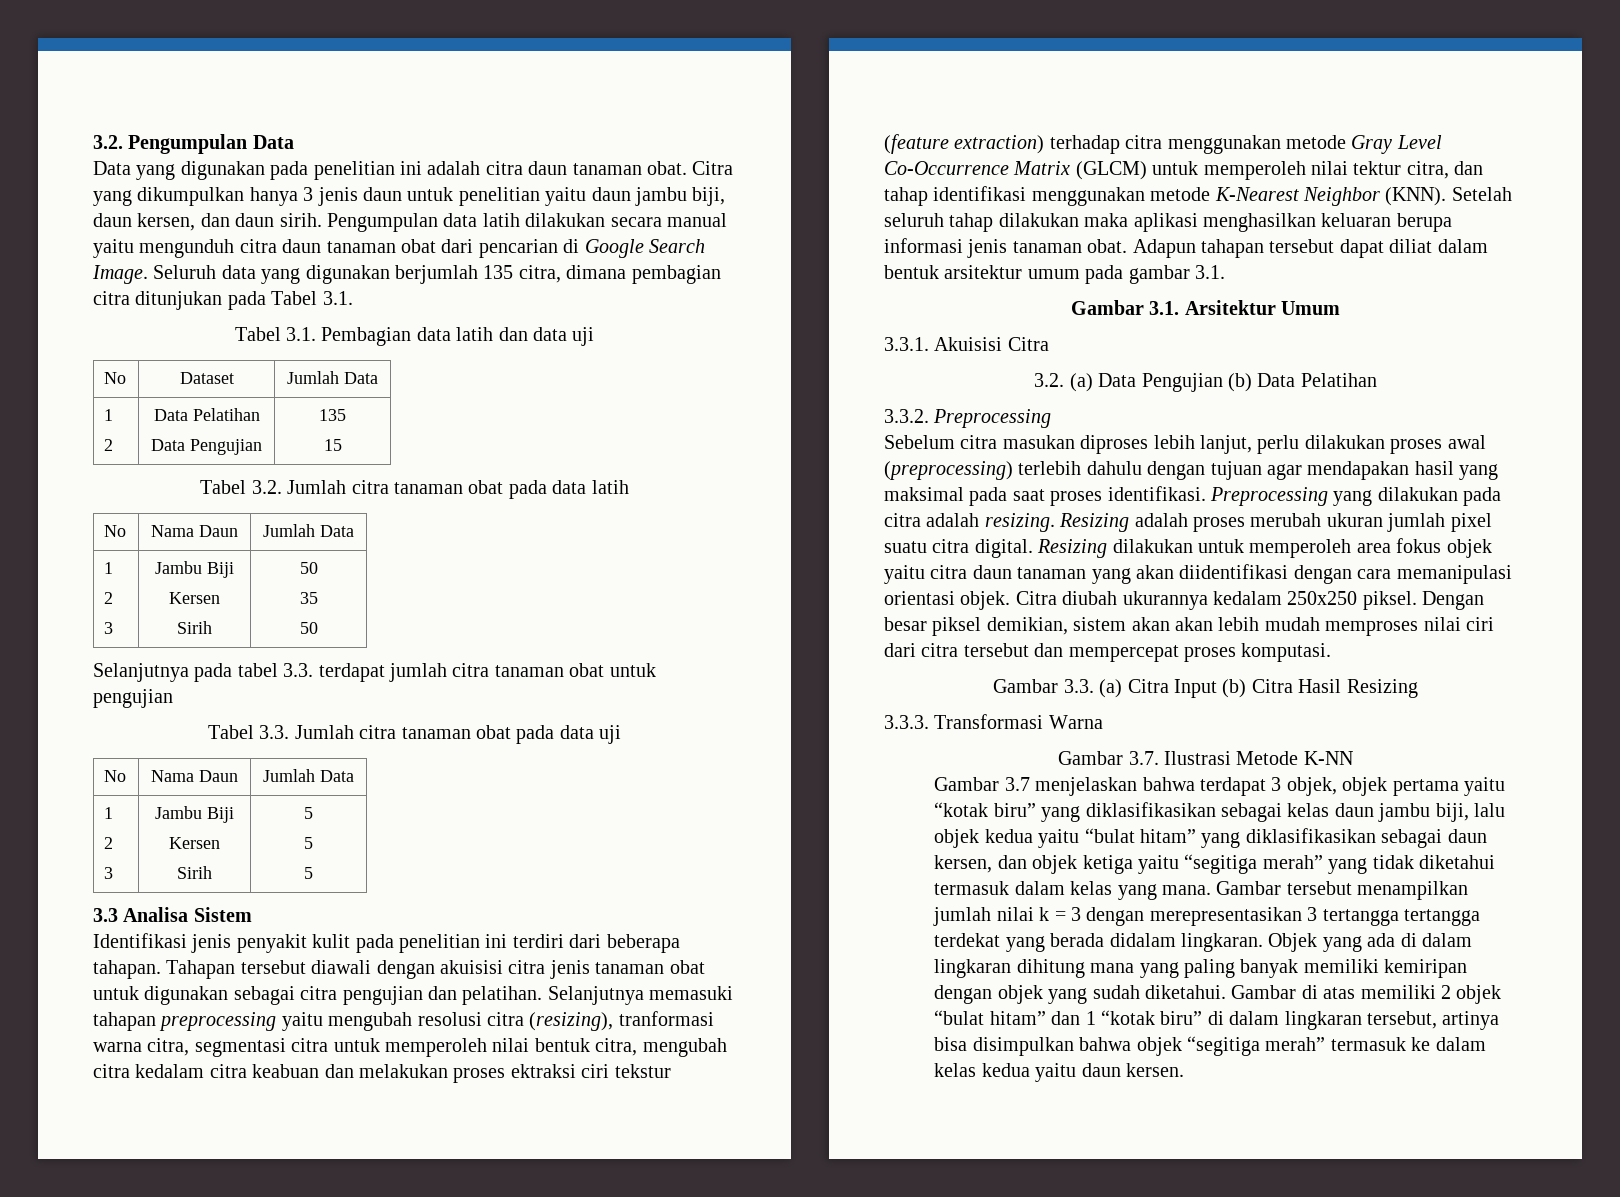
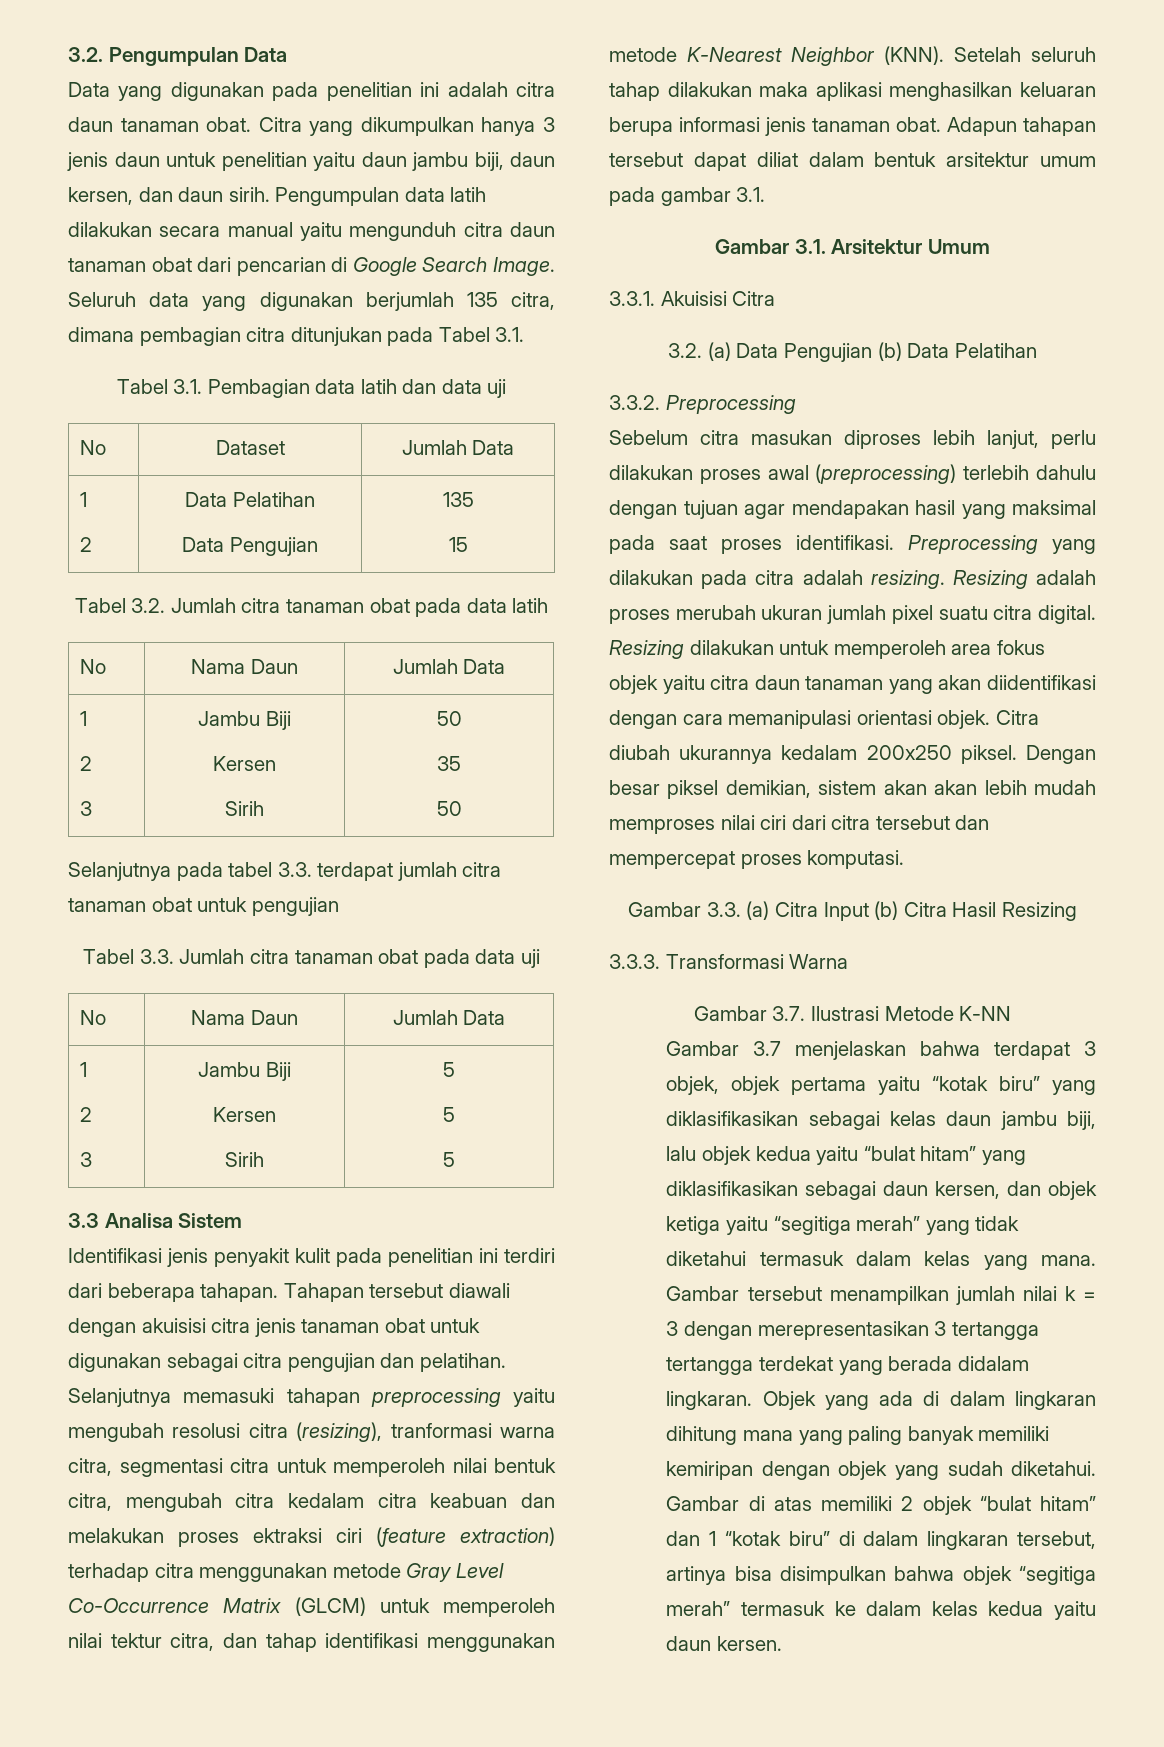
[614,1064,671,1078] tekstur -> (362, 1535) none
[1287,591,1358,605] 250x250 -> [866,745,952,760] 200x250

